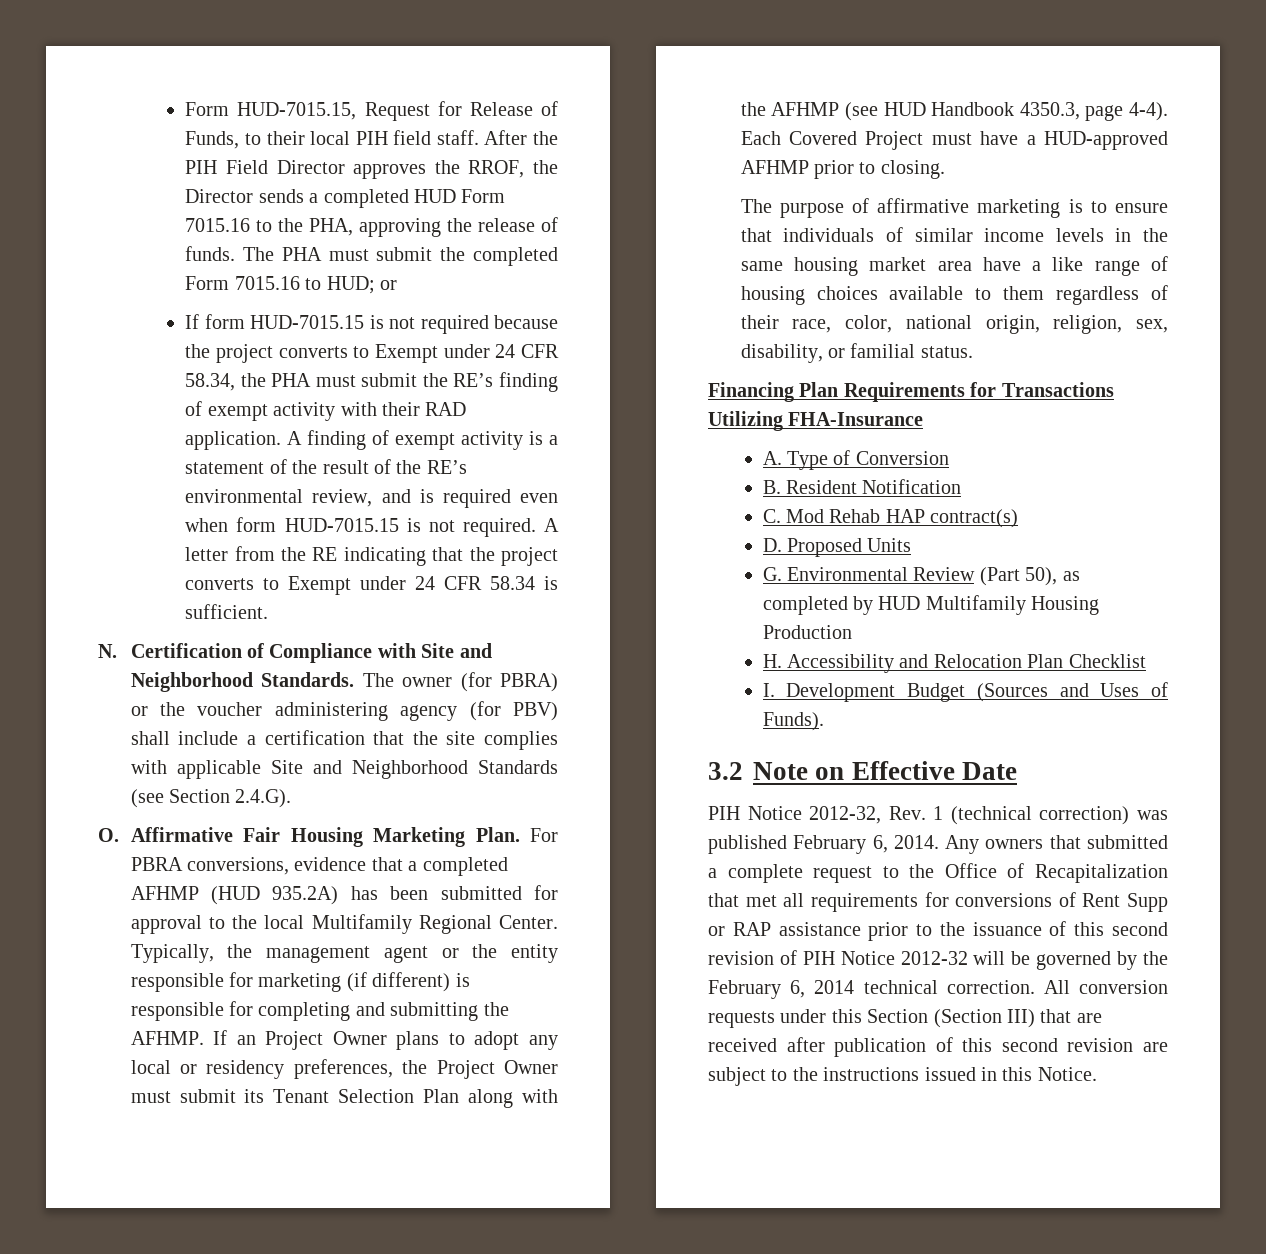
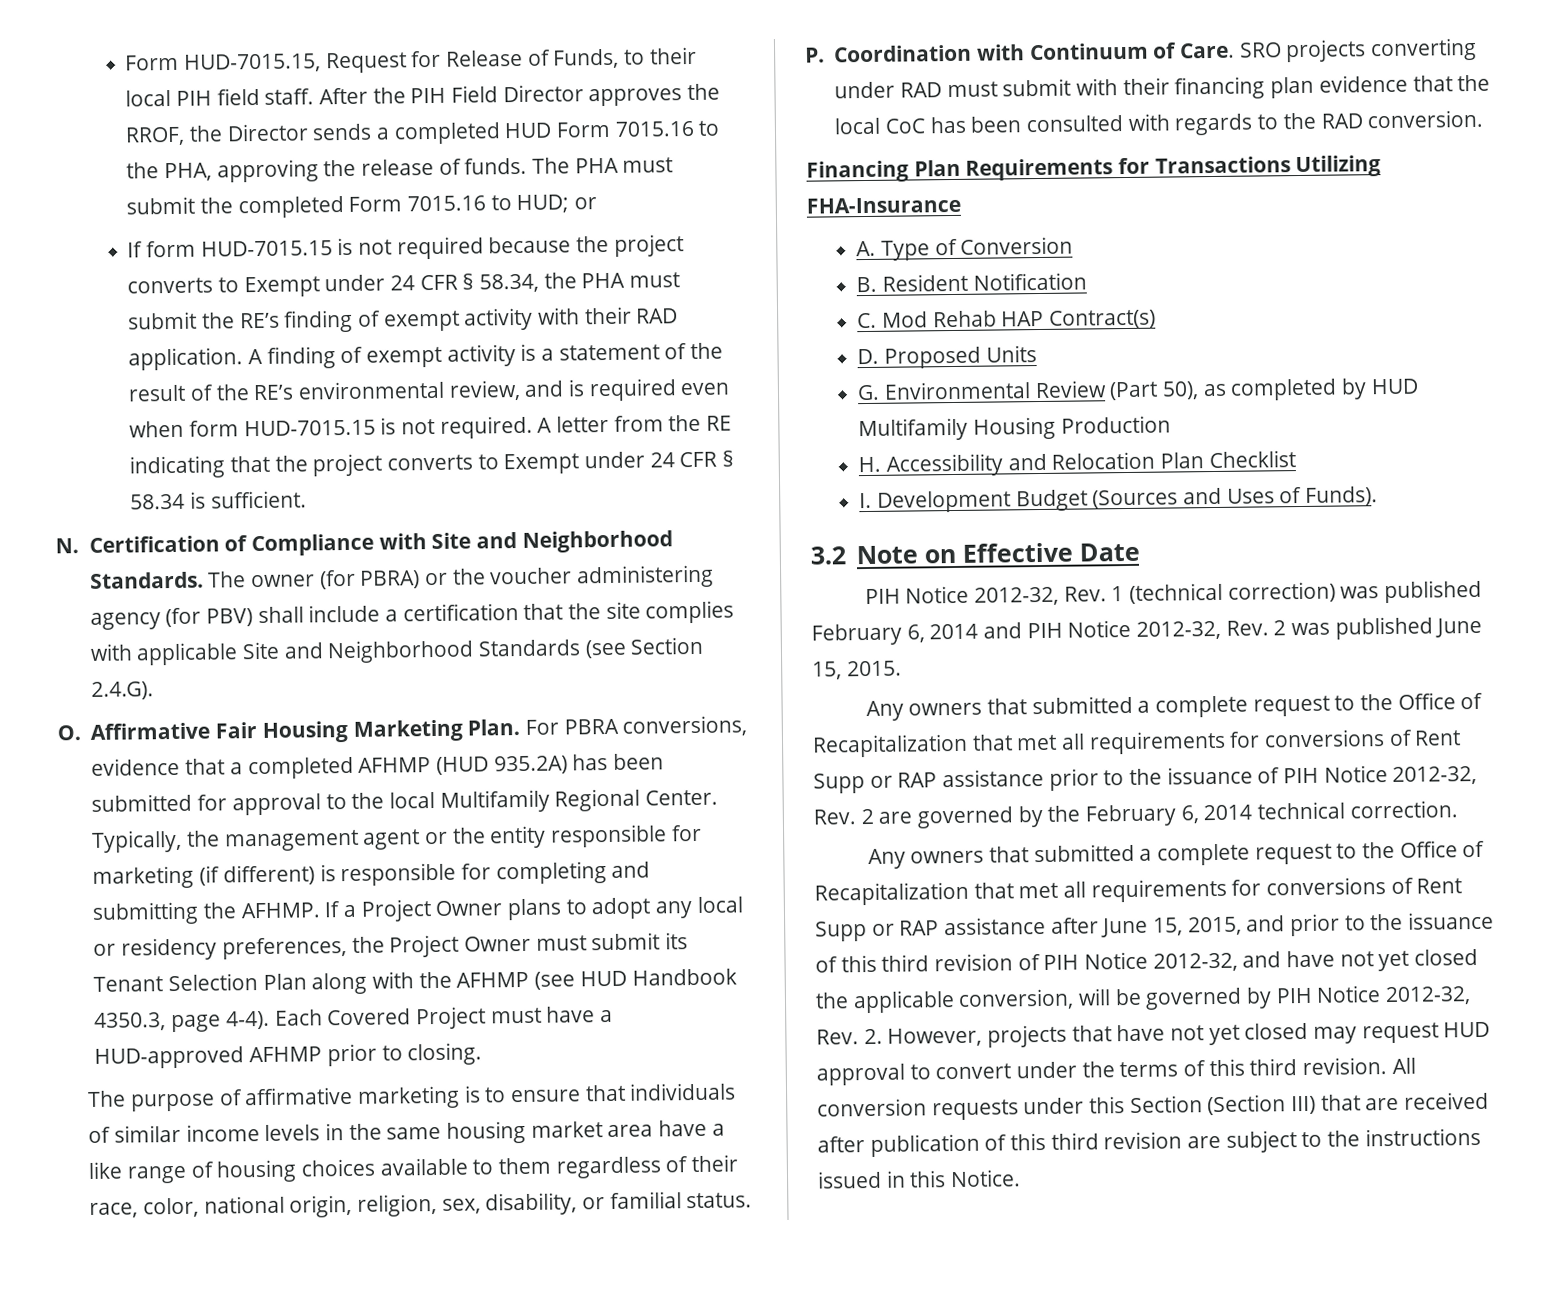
(560, 351) none -> [462,273,475,290] §
(483, 583) none -> [722,450,735,467] §
[236,1035,256,1045] an -> [343,904,357,918] a
(973, 352) none -> [805,37,1478,63] [834,74,1491,100] [834,109,1484,136] // P. Coordination with Continuum of Care. SRO projects converting under RAD must submit with their financing plan evidence that the local CoC has been consulted with regards to the RAD conversion.
[930,509,1019,528] contract(s) -> [1048,309,1156,329] Contract(s)
[893,835,939,849] 2014. -> [929,616,1483,640] [812,660,902,680] 2014 and PIH Notice 2012-32, Rev. 2 was published June 15, 2015. //
[1074,922,1168,936] [708,950,1031,965] this second revision of PIH Notice 2012-32 will be -> [1283,765,1478,785] [813,808,913,825] PIH Notice 2012-32, Rev. 2 are
(1035, 987) none -> [867,840,1486,870] [814,877,1463,906] [815,911,1495,942] [815,948,1479,973] [815,985,1472,1014] [816,1021,1491,1048] [816,1057,1388,1086] // Any owners that submitted a complete request to the Office of Recapitalization that met all requirements for conversions of Rent Supp or RAP assistance after June 15, 2015, and prior to the issuance of this third revision of PIH Notice 2012-32, and have not yet closed the applicable conversion, will be governed by PIH Notice 2012-32, Rev. 2. However, projects that have not yet closed may request HUD approval to convert under the terms of this third revision.
[1001,1038,1058,1052] second -> [1050,1132,1099,1150] third

